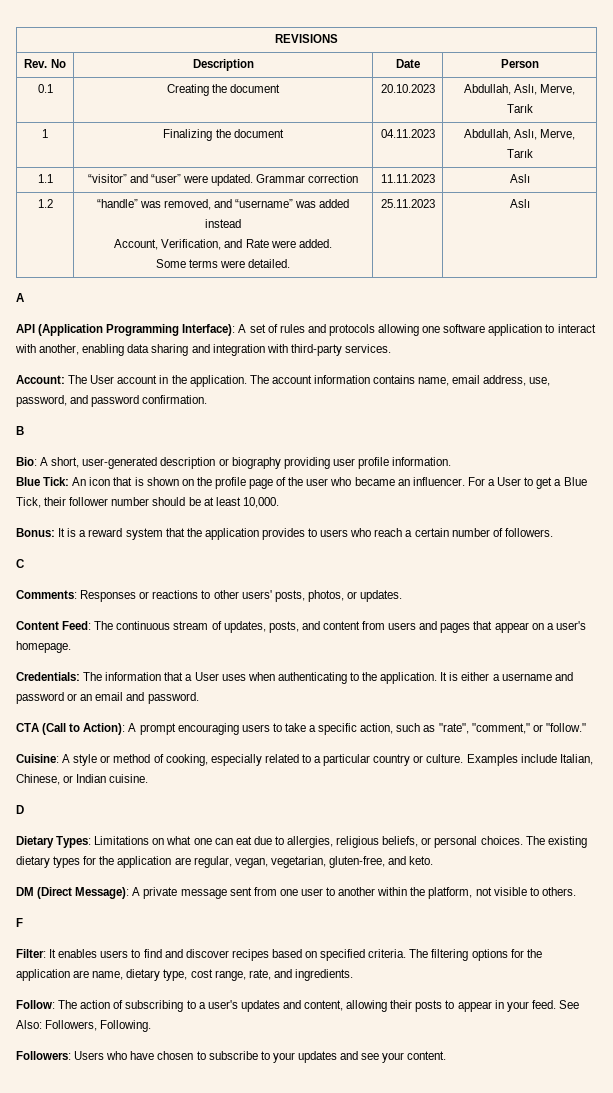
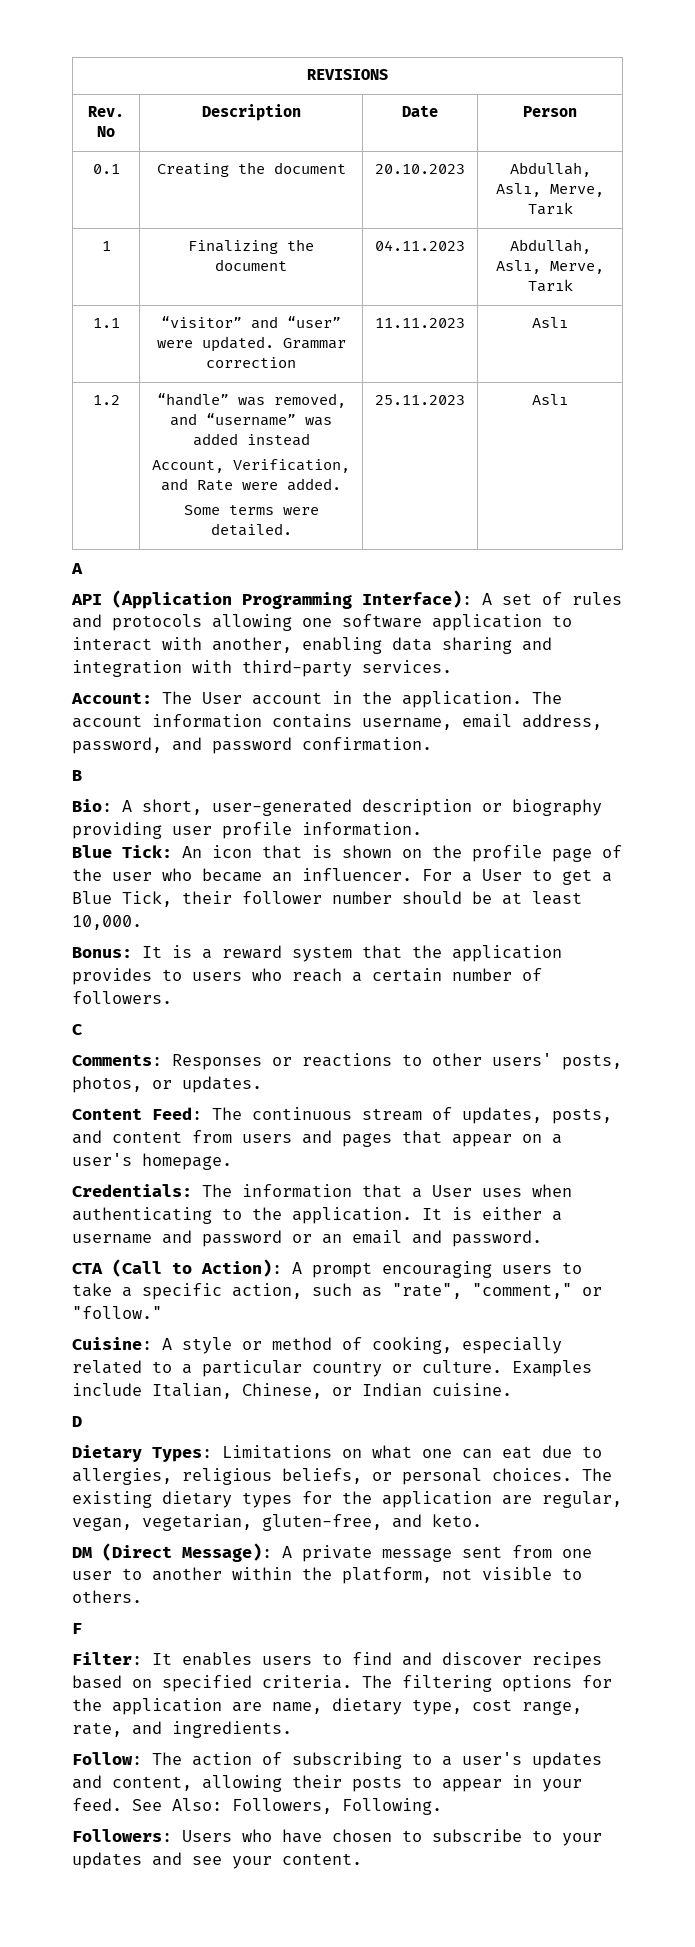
[418,377,450,386] name, -> [362,718,452,730] username,
[529,377,551,386] use, -> (602, 722) none

